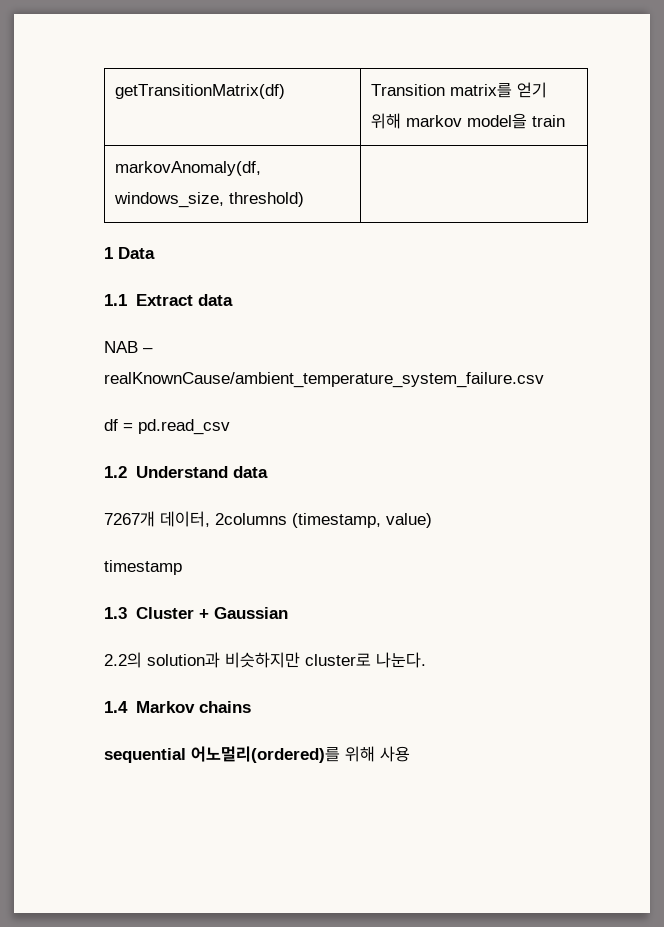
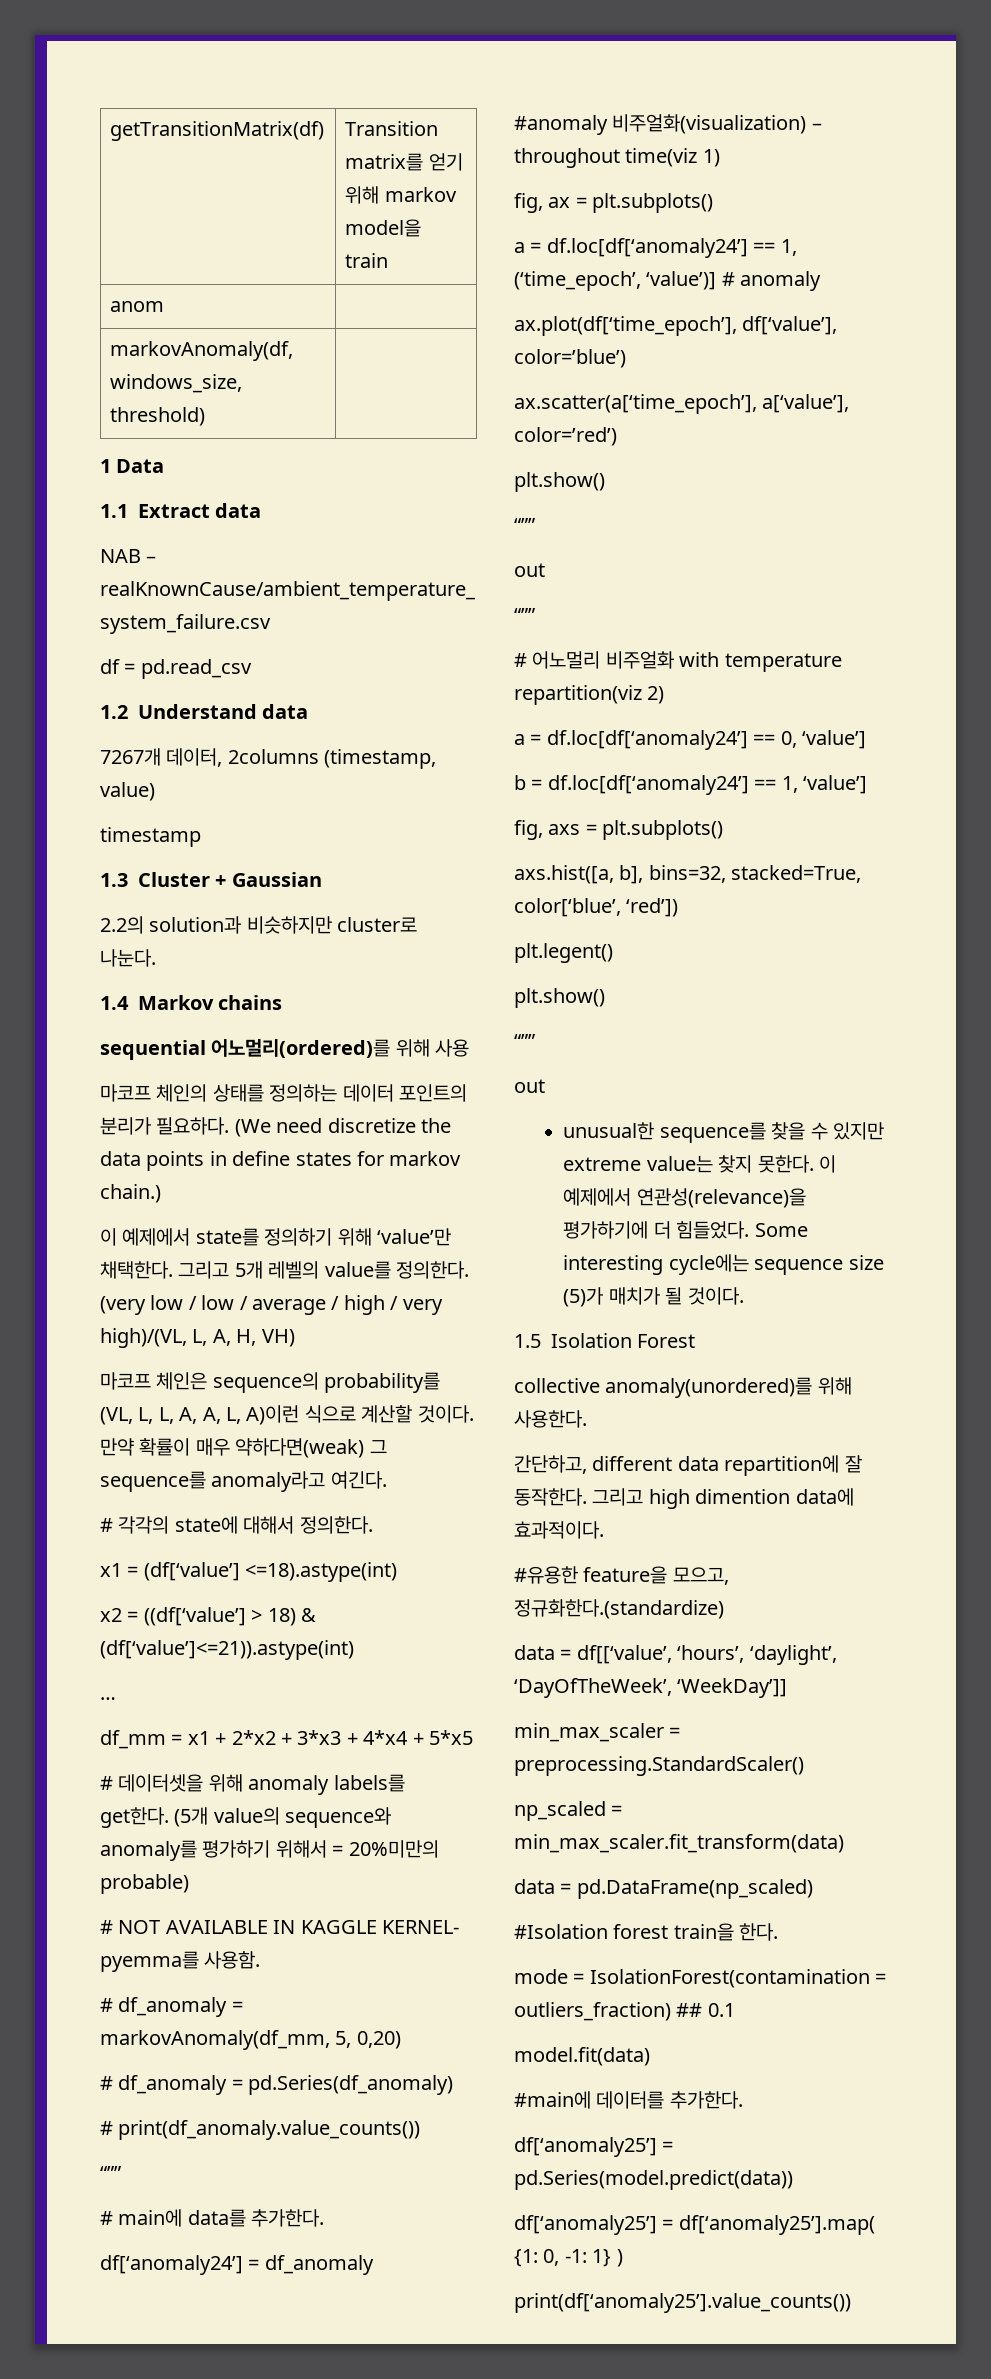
(566, 121) none -> [110,301,165,312] // anom |
(410, 754) none -> [100,1084,467,1102] [100,1117,451,1137] [100,1151,462,1171] [100,1184,161,1203] [100,1228,451,1246] [100,1261,469,1279] [100,1295,443,1315] [100,1328,295,1348] [100,1372,441,1393] [100,1405,474,1425] [100,1438,387,1458] [100,1471,387,1492] [100,1516,373,1534] [100,1562,398,1582] [100,1607,316,1626] [100,1640,354,1660] [100,1697,116,1700] [100,1730,473,1749] [100,1774,405,1795] [100,1807,392,1828] [100,1840,439,1861] [100,1874,189,1894] [100,1920,459,1934] [100,1951,261,1972] [100,1997,243,2017] [100,2030,401,2050] [100,2075,454,2095] [100,2120,421,2140] [100,2166,121,2180] [100,2209,325,2227] [100,2255,374,2275] [514,114,822,135] [514,148,720,168] [514,193,714,213] [514,238,797,258] [514,271,822,291] [514,316,838,336] [514,349,626,368] [514,394,850,414] [514,427,617,446] [514,472,605,492] [514,518,535,532] [514,563,545,577] [514,608,535,622] [514,651,842,672] [514,685,665,705] [514,730,866,750] [514,775,867,795] [514,820,724,840] [514,865,862,884] [514,898,679,917] [514,943,613,963] [514,988,605,1008] [514,1034,535,1048] [514,1079,545,1093] [563,1122,884,1143] [563,1155,836,1173] [563,1188,806,1208] [563,1221,808,1239] [563,1254,884,1275] [563,1287,744,1307] [514,1333,696,1348] [514,1377,852,1398] [514,1410,587,1428] [514,1455,862,1476] [514,1488,854,1509] [514,1521,604,1539] [514,1566,729,1585] [514,1599,724,1619] [514,1645,837,1665] [514,1678,788,1698] [514,1723,681,1742] [514,1756,804,1776] [514,1801,623,1821] [514,1834,844,1853] [514,1879,813,1899] [514,1923,779,1941] [514,1969,887,1988] [514,2002,735,2021] [514,2047,650,2066] [514,2091,743,2109] [514,2137,674,2157] [514,2170,793,2190] [514,2215,875,2235] [514,2249,623,2267] [514,2293,851,2313] // 마코프 체인의 상태를 정의하는 데이터 포인트의 분리가 필요하다. (We need discretize the data points in define states for markov chain.) // 이 예제에서 state를 정의하기 위해 ‘value’만 채택한다. 그리고 5개 레벨의 value를 정의한다. (very low / low / average / high / very high)/(VL, L, A, H, VH) // 마코프 체인은 sequence의 probability를 (VL, L, L, A, A, L, A)이런 식으로 계산할 것이다. 만약 확률이 매우 약하다면(weak) 그 sequence를 anomaly라고 여긴다. // # 각각의 state에 대해서 정의한다. // x1 = (df[‘value’] <=18).astype(int) // x2 = ((df[‘value’] > 18) & (df[‘value’]<=21)).astype(int) // … // df_mm = x1 + 2*x2 + 3*x3 + 4*x4 + 5*x5 // # 데이터셋을 위해 anomaly labels를 get한다. (5개 value의 sequence와 anomaly를 평가하기 위해서 = 20%미만의 probable) // # NOT AVAILABLE IN KAGGLE KERNEL- pyemma를 사용함. // # df_anomaly = markovAnomaly(df_mm, 5, 0,20) // # df_anomaly = pd.Series(df_anomaly) // # print(df_anomaly.value_counts()) // “”” // # main에 data를 추가한다. // df[‘anomaly24’] = df_anomaly // #anomaly 비주얼화(visualization) – throughout time(viz 1) // fig, ax = plt.subplots() // a = df.loc[df[‘anomaly24’] == 1, (‘time_epoch’, ‘value’)] # anomaly // ax.plot(df[‘time_epoch’], df[‘value’], color=’blue’) // ax.scatter(a[‘time_epoch’], a[‘value’], color=’red’) // plt.show() // “”” // out // “”” // # 어노멀리 비주얼화 with temperature repartition(viz 2) // a = df.loc[df[‘anomaly24’] == 0, ‘value’] // b = df.loc[df[‘anomaly24’] == 1, ‘value’] // fig, axs = plt.subplots() // axs.hist([a, b], bins=32, stacked=True, color[‘blue’, ‘red’]) // plt.legent() // plt.show() // “”” // out // unusual한 sequence를 찾을 수 있지만 extreme value는 찾지 못한다. 이 예제에서 연관성(relevance)을 평가하기에 더 힘들었다. Some interesting cycle에는 sequence size (5)가 매치가 될 것이다. // 1.5 Isolation Forest // collective anomaly(unordered)를 위해 사용한다. // 간단하고, different data repartition에 잘 동작한다. 그리고 high dimention data에 효과적이다. // #유용한 feature을 모으고, 정규화한다.(standardize) // data = df[[‘value’, ‘hours’, ‘daylight’, ‘DayOfTheWeek’, ‘WeekDay’]] // min_max_scaler = preprocessing.StandardScaler() // np_scaled = min_max_scaler.fit_transform(data) // data = pd.DataFrame(np_scaled) // #Isolation forest train을 한다. // mode = IsolationForest(contamination = outliers_fraction) ## 0.1 // model.fit(data) // #main에 데이터를 추가한다. // df[‘anomaly25’] = pd.Series(model.predict(data)) // df[‘anomaly25’] = df[‘anomaly25’].map( {1: 0, -1: 1} ) // print(df[‘anomaly25’].value_counts())

